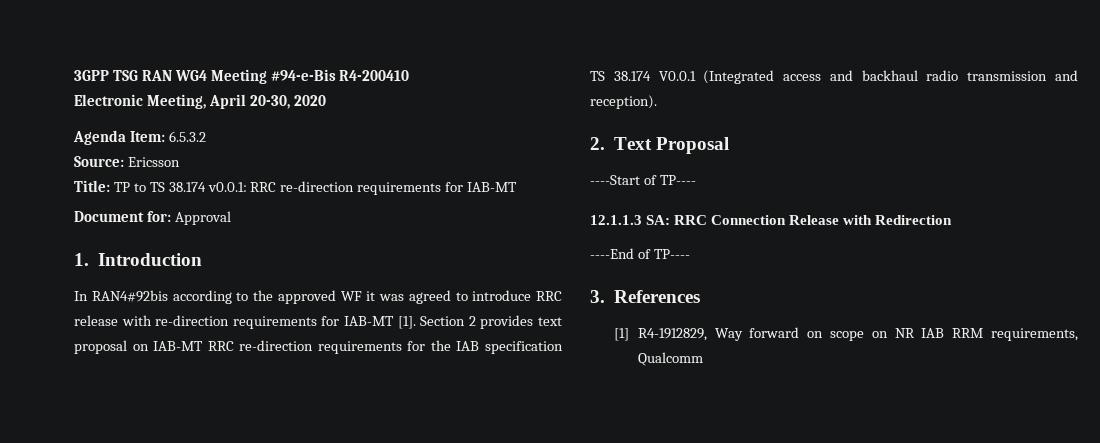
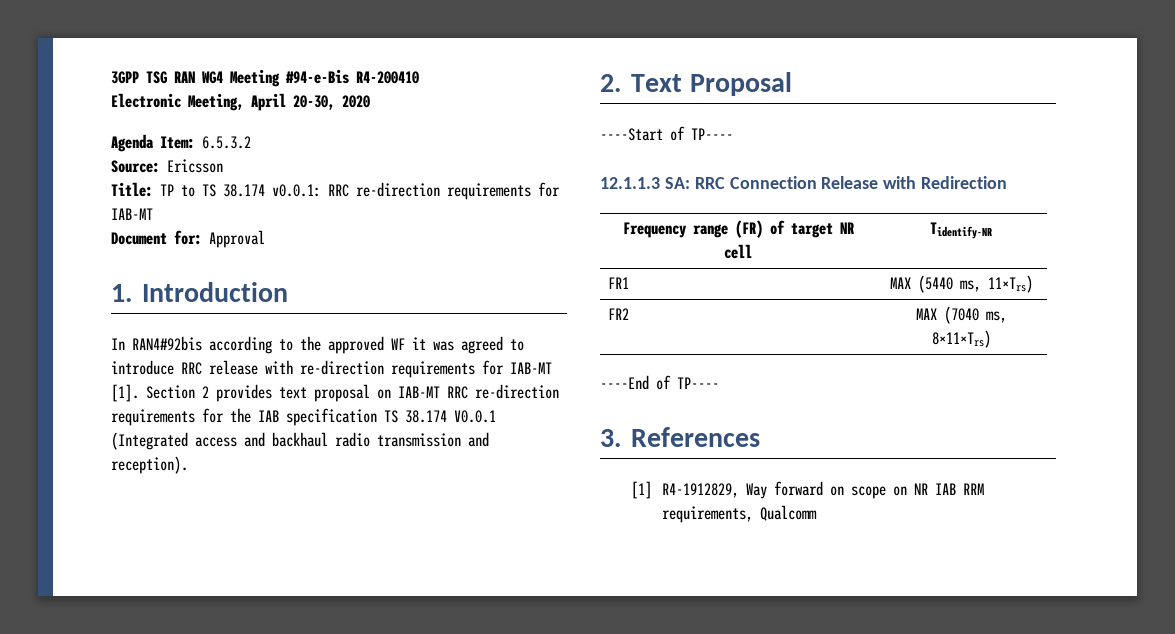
(953, 220) none -> [622,220,854,238] [724,244,752,259] [930,222,992,239] [608,277,630,289] [889,275,1033,293] [608,308,630,320] [915,306,1007,324] [931,330,991,348] // Frequency range (FR) of target NR cell | Tidentify-NR // FR1 | MAX (5440 ms, 11×Trs) // FR2 | MAX (7040 ms, 8×11×Trs)

